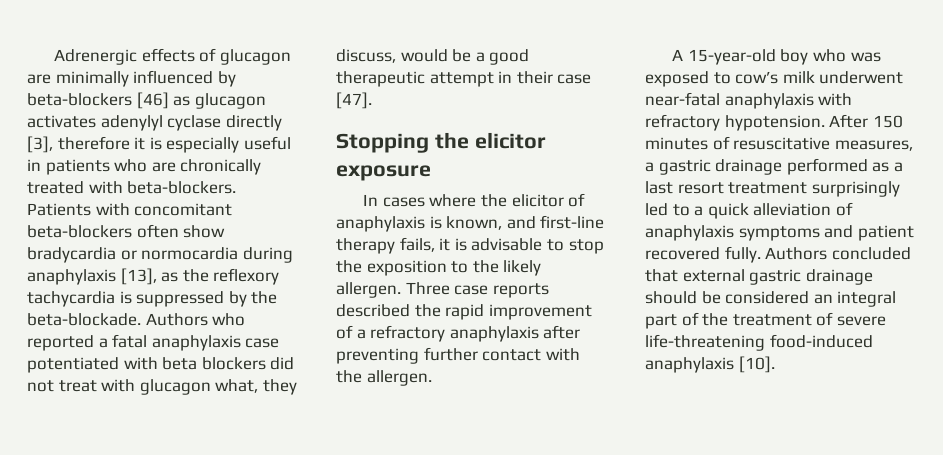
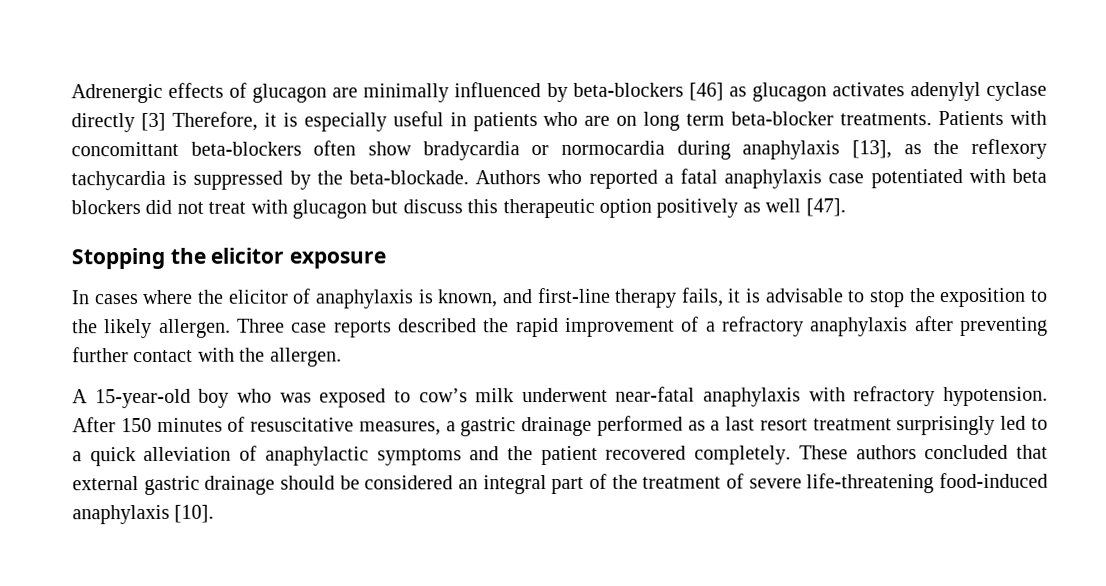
[27,136,130,153] [3], therefore -> [140,111,258,132] [3] Therefore,
[180,159,262,175] [27,181,237,194] chronically treated with beta-blockers. -> [616,111,933,131] on long term beta-blocker treatments.
[134,203,233,216] concomitant -> [71,141,179,157] concomittant
[215,379,297,395] [336,49,530,65] [336,71,592,87] what, they discuss, would be a good therapeutic attempt in their case -> [371,198,802,219] but discuss this therapeutic option positively as well
[645,225,734,241] anaphylaxis -> [264,446,369,466] anaphylactic
(854, 231) none -> [507,446,533,461] the
[724,246,828,263] fully. Authors -> [694,445,917,465] completely. These authors

